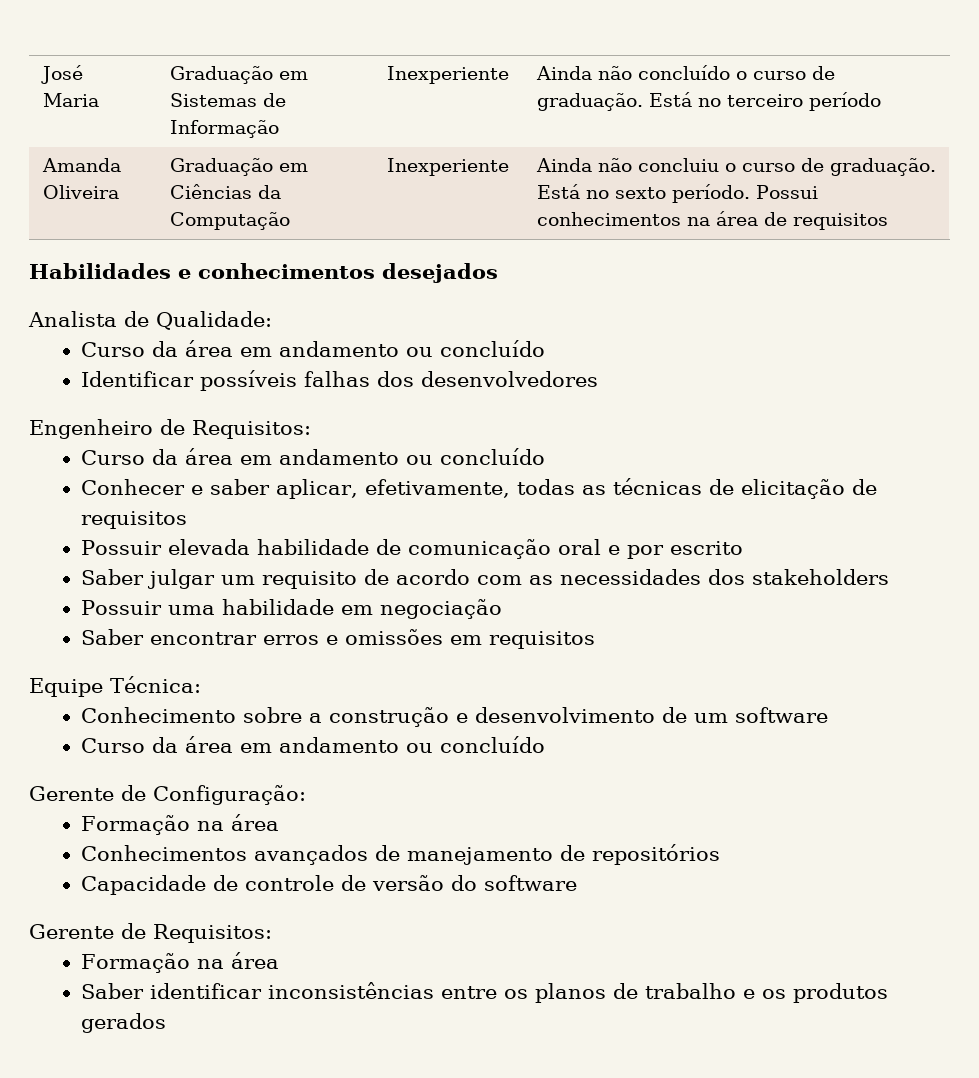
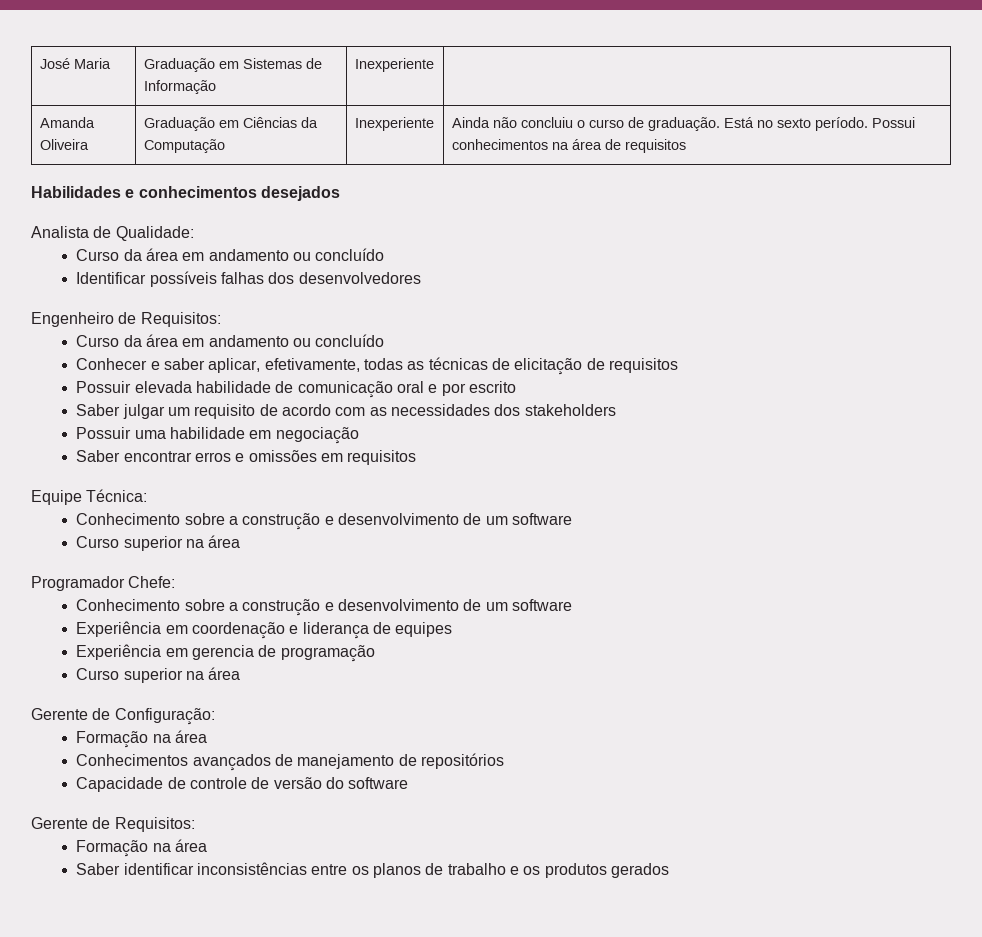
[535,65,835,80] [536,92,881,111] Ainda não concluído o curso de graduação. Está no terceiro período -> (434, 65) none
[151,736,545,753] da área em andamento ou concluído -> [123,535,241,551] [31,576,176,591] [76,599,572,616] [76,621,453,639] [76,644,375,662] [76,667,241,683] superior na área // Programador Chefe: // Conhecimento sobre a construção e desenvolvimento de um software // Experiência em coordenação e liderança de equipes // Experiência em gerencia de programação // Curso superior na área

